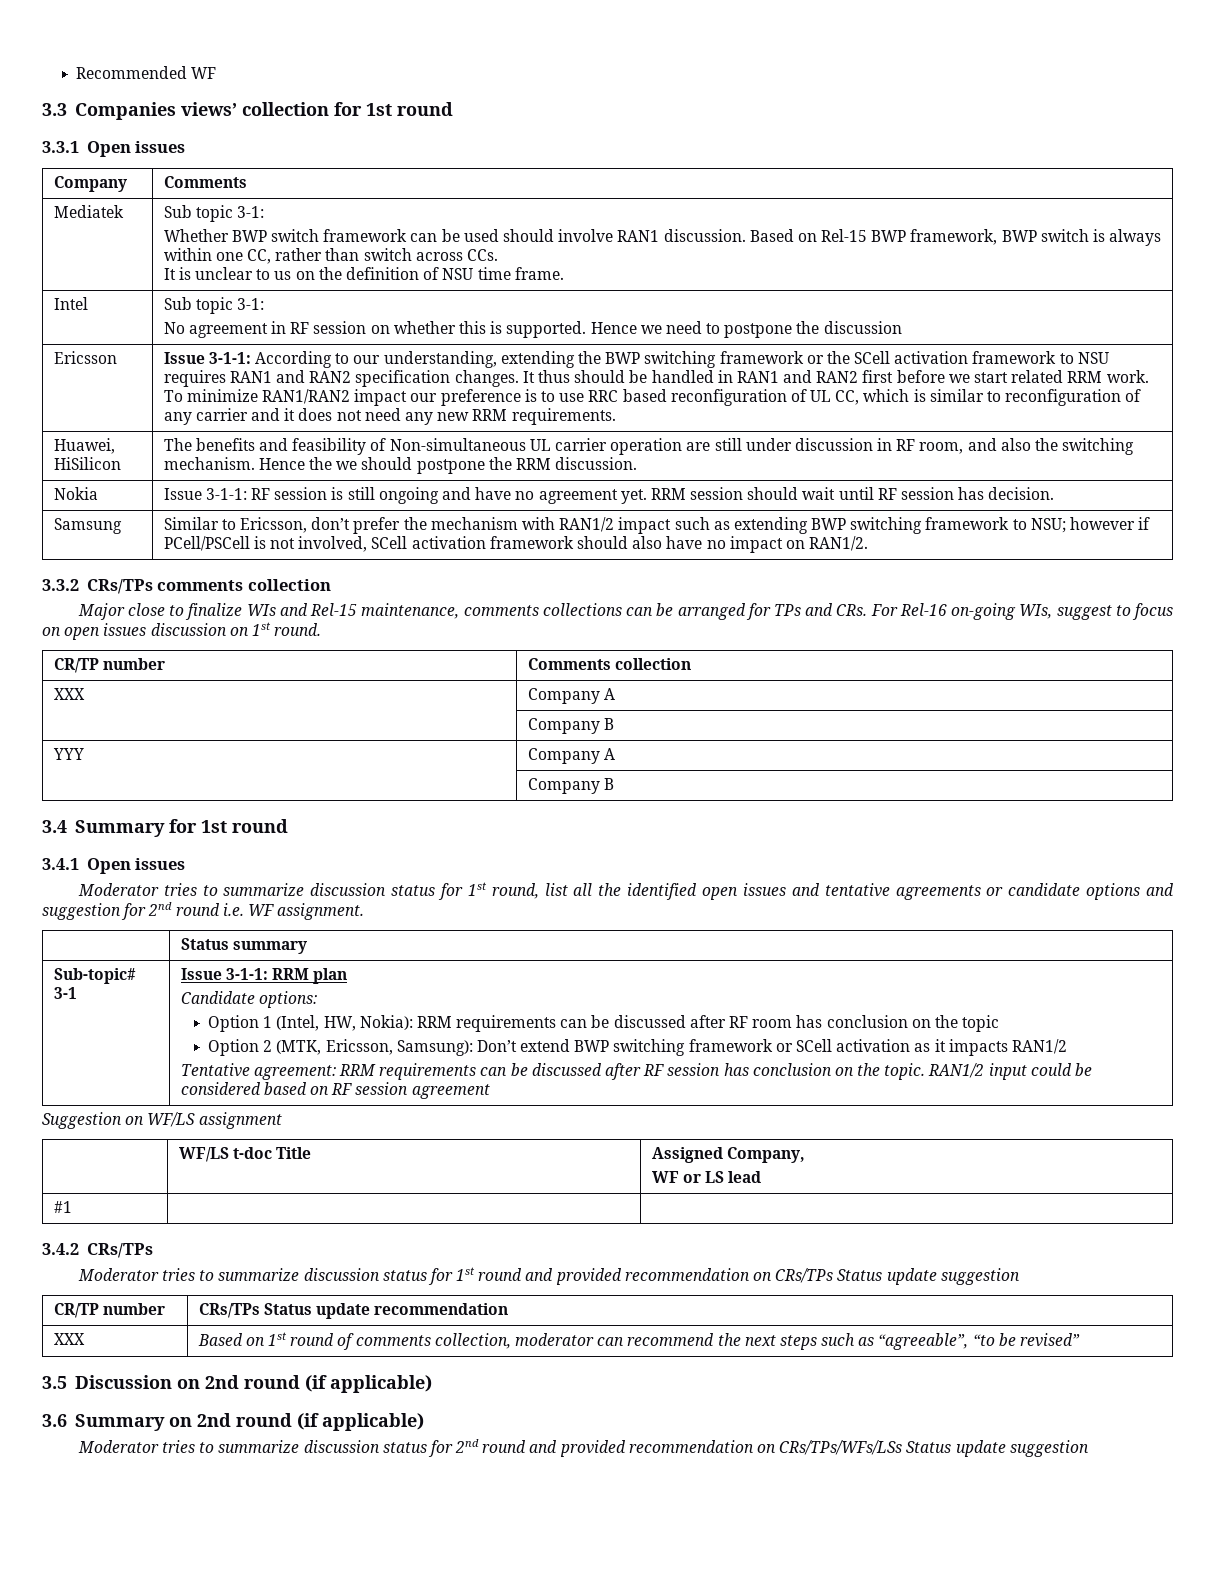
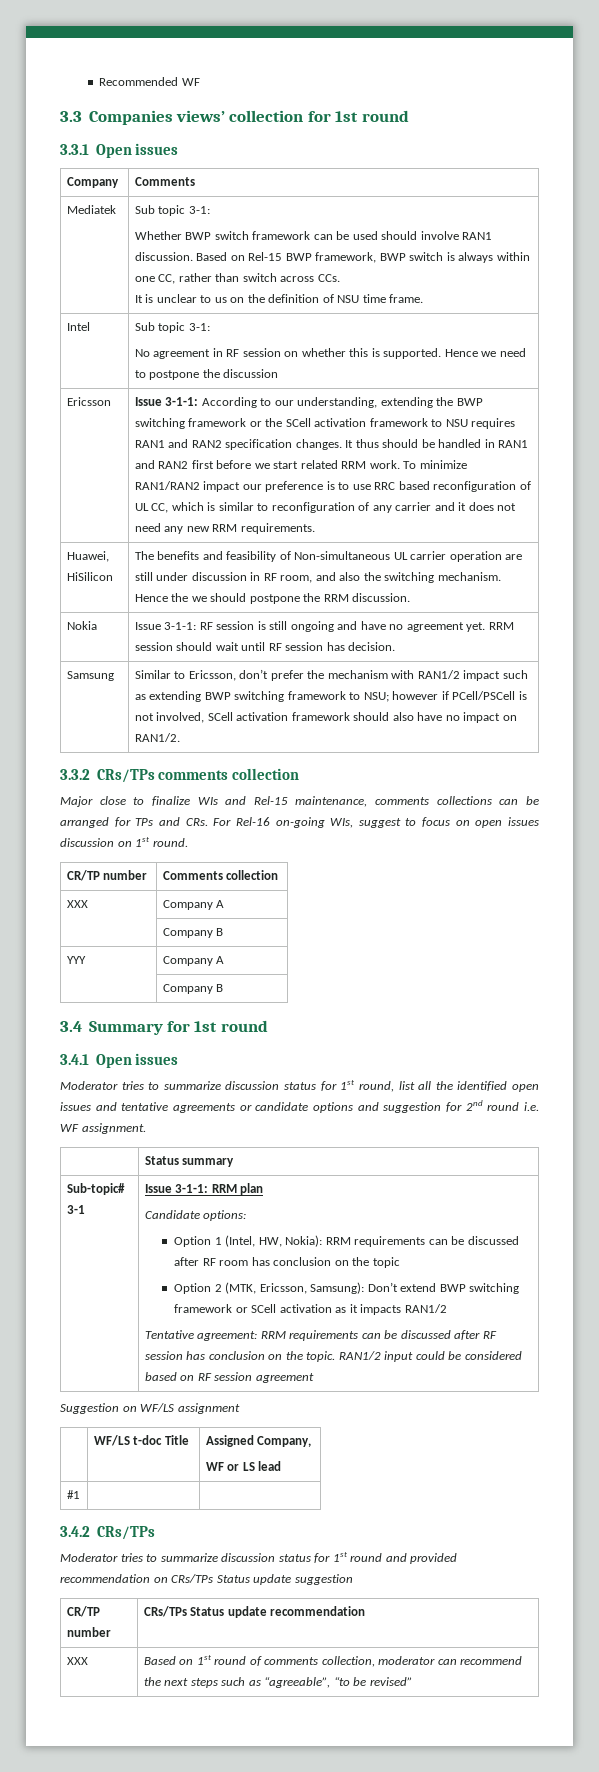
[42,1375,432,1393] [42,1413,424,1431] [77,1439,1089,1457] // 3.5 Discussion on 2nd round (if applicable) // 3.6 Summary on 2nd round (if applicable) // Moderator tries to summarize discussion status for 2nd round and provided recommendation on CRs/TPs/WFs/LSs Status update suggestion -> (412, 1681) none

